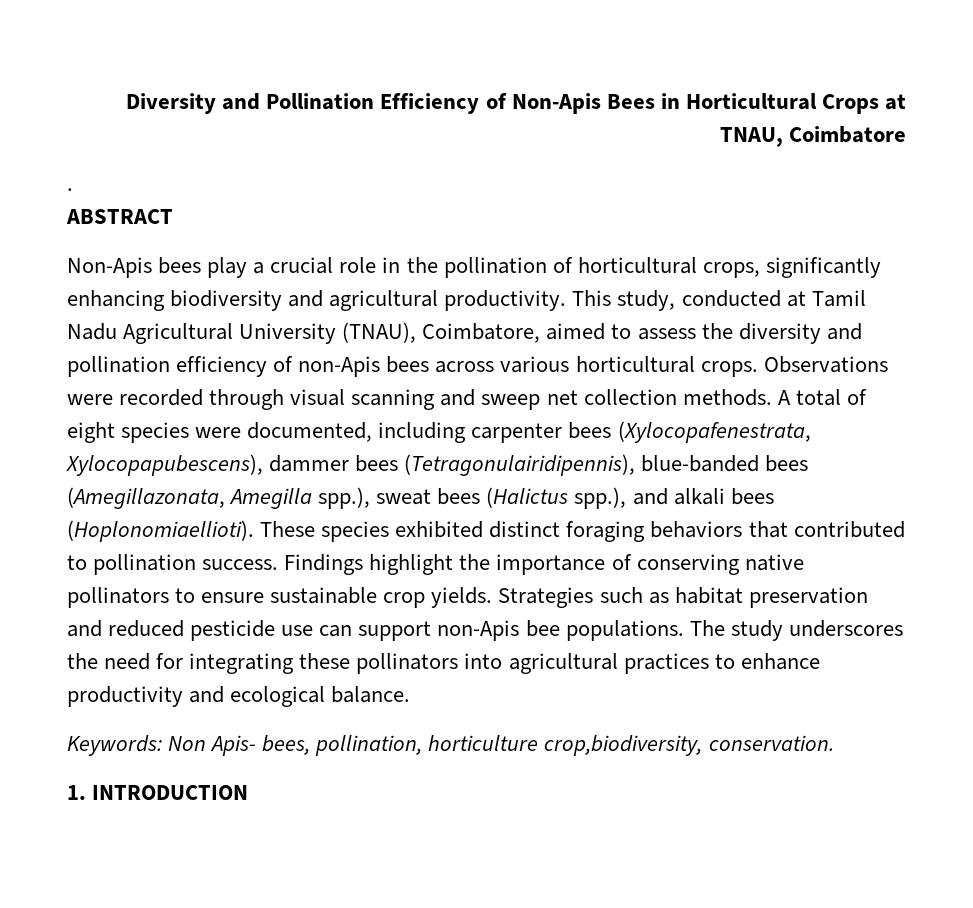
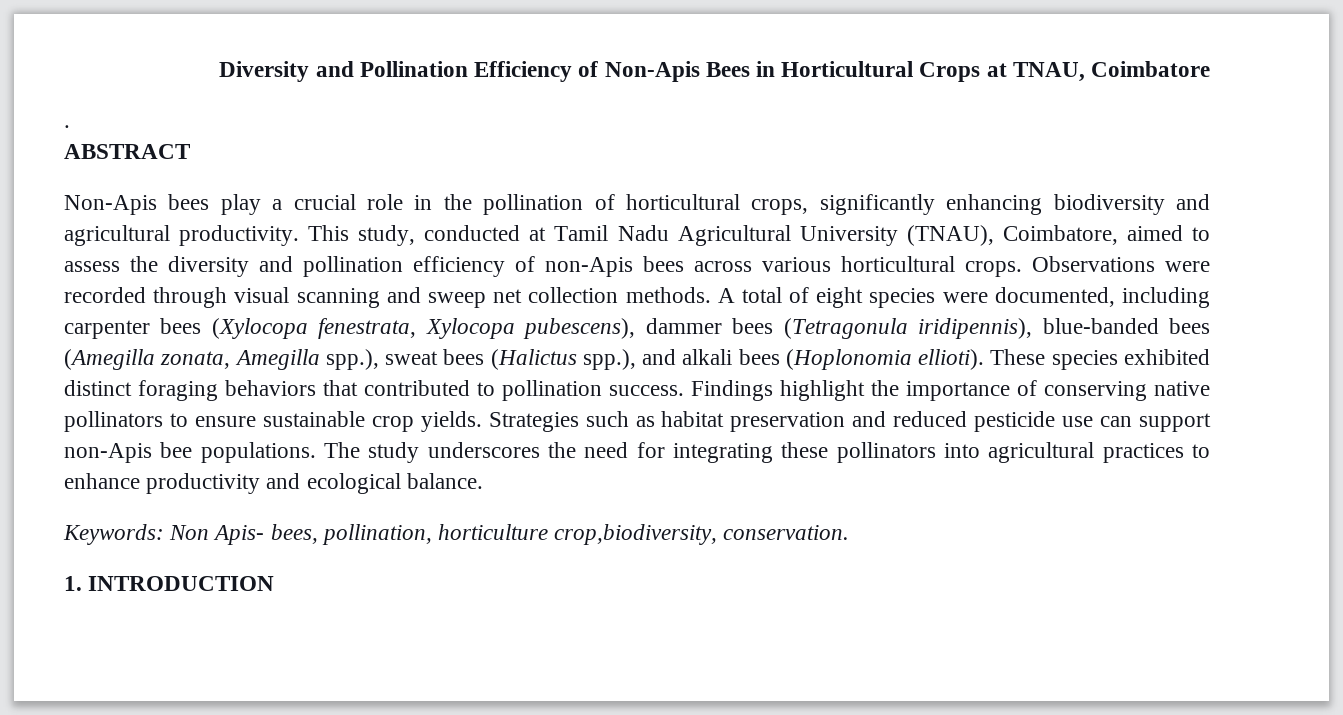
[617,421,811,443] [66,454,809,476] [67,487,225,509] (Xylocopafenestrata, Xylocopapubescens), dammer bees (Tetragonulairidipennis), blue-banded bees (Amegillazonata, -> [211,318,1211,339] [64,349,231,370] (Xylocopa fenestrata, Xylocopa pubescens), dammer bees (Tetragonula iridipennis), blue-banded bees (Amegilla zonata,
[67,520,254,542] (Hoplonomiaellioti). -> [785,349,985,370] (Hoplonomia ellioti).

